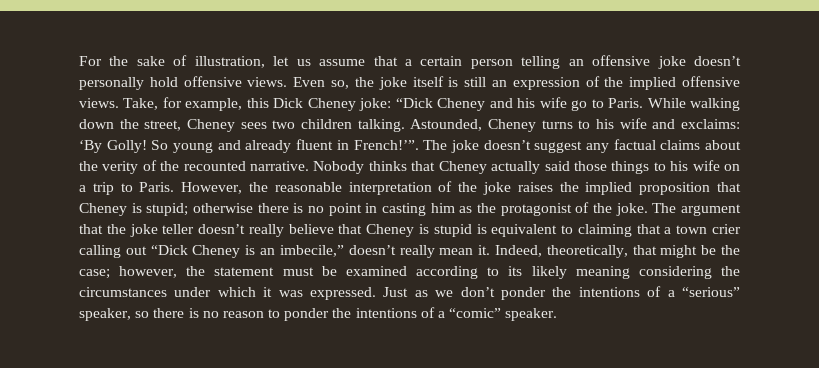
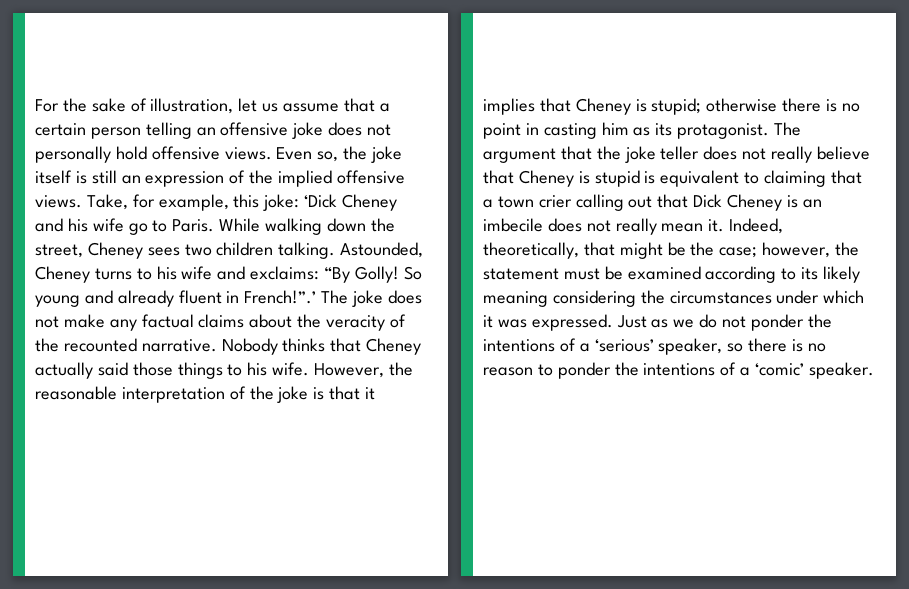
[694,56,741,66] doesn’t -> [328,122,392,136] does not
[273,98,433,111] Dick Cheney joke: “Dick -> [263,194,338,211] joke: ‘Dick
[79,140,102,153] ‘By -> [324,267,351,283] “By
[353,140,419,150] French!’”. -> [244,290,317,304] French!”.’
[483,140,583,153] doesn’t suggest -> [387,290,422,304] [35,314,105,328] does not make
[102,161,139,174] verity -> [326,315,386,331] veracity
[692,160,740,171] [79,182,175,195] wife on a trip to Paris. -> [272,362,310,376] wife.
[517,182,711,195] raises the implied proposition -> [313,386,376,400] [483,98,535,115] is that it implies
[477,202,648,216] the protagonist of the joke. -> [655,123,770,139] its protagonist.
[198,224,246,234] doesn’t -> [703,146,767,160] does not
[150,245,188,255] “Dick -> [657,194,723,208] that Dick
[279,245,396,257] imbecile,” doesn’t -> [483,218,611,232] imbecile does not
[460,286,740,300] don’t ponder the intentions of a “serious” -> [699,314,832,331] [483,338,654,352] do not ponder the intentions of a ‘serious’
[449,308,502,318] “comic” -> [755,363,805,376] ‘comic’

